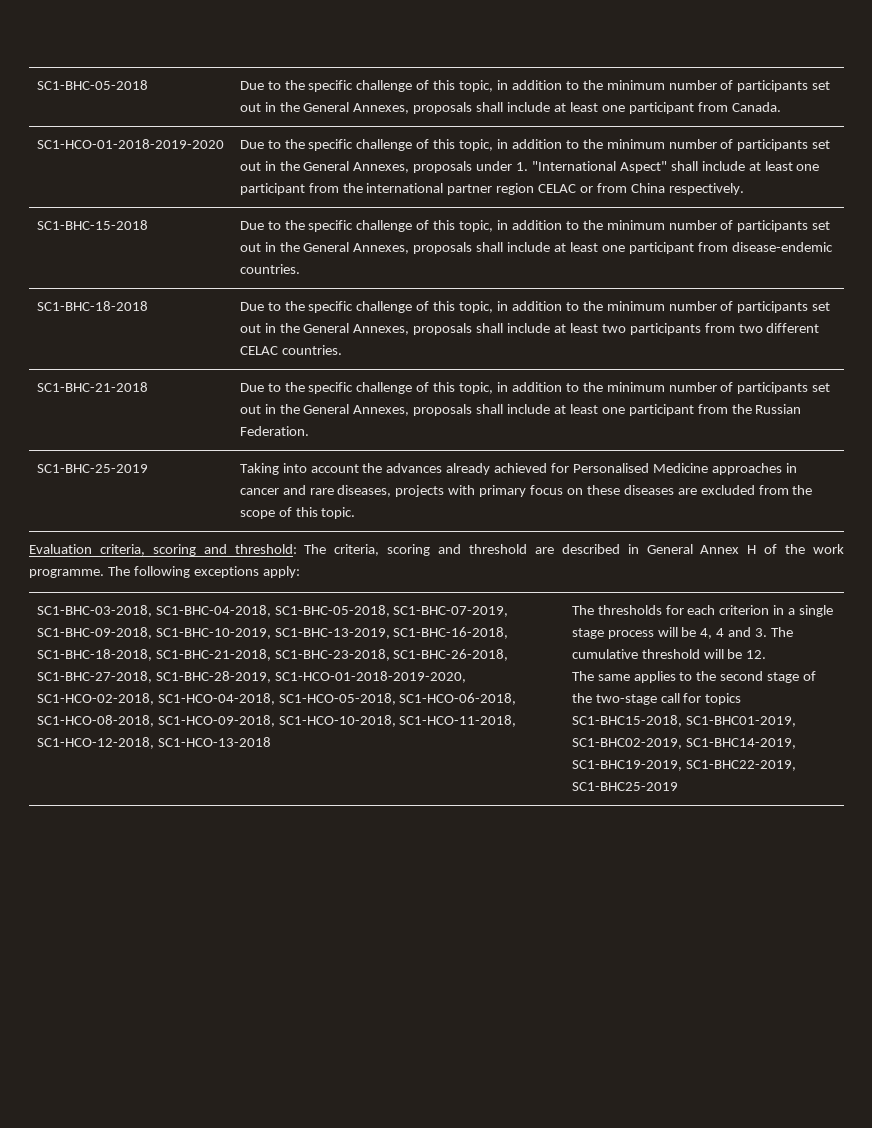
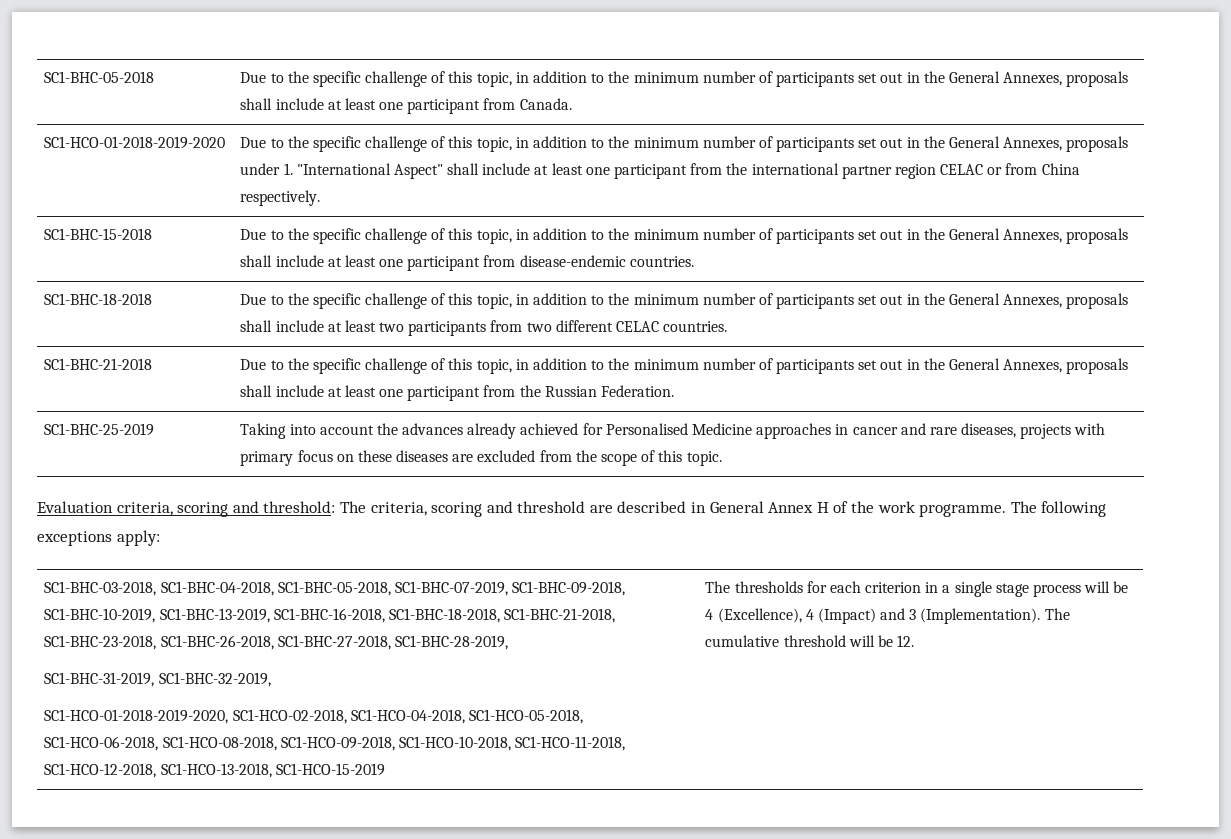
(271, 677) none -> [44,672,271,687] // SC1-BHC-31-2019, SC1-BHC-32-2019, //
[157,737,271,747] SC1-HCO-13-2018 -> [160,763,385,778] SC1-HCO-13-2018, SC1-HCO-15-2019
[700,627,768,639] 4, 4 and 3. -> [705,608,1041,624] 4 (Excellence), 4 (Impact) and 3 (Implementation).
[571,671,817,683] [571,693,742,705] [571,715,796,727] [571,738,796,749] [571,760,796,771] [571,782,678,791] // The same applies to the second stage of the two-stage call for topics SC1-BHC15-2018, SC1-BHC01-2019, SC1-BHC02-2019, SC1-BHC14-2019, SC1-BHC19-2019, SC1-BHC22-2019, SC1-BHC25-2019 -> (915, 641) none

